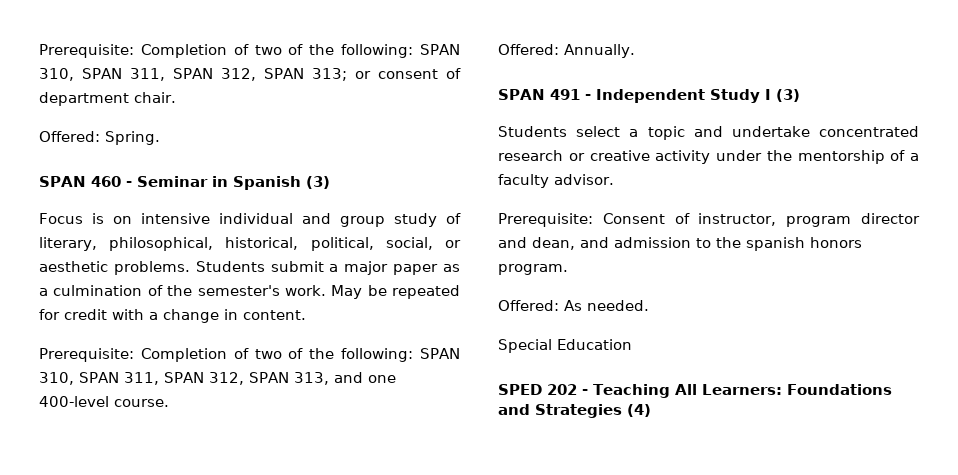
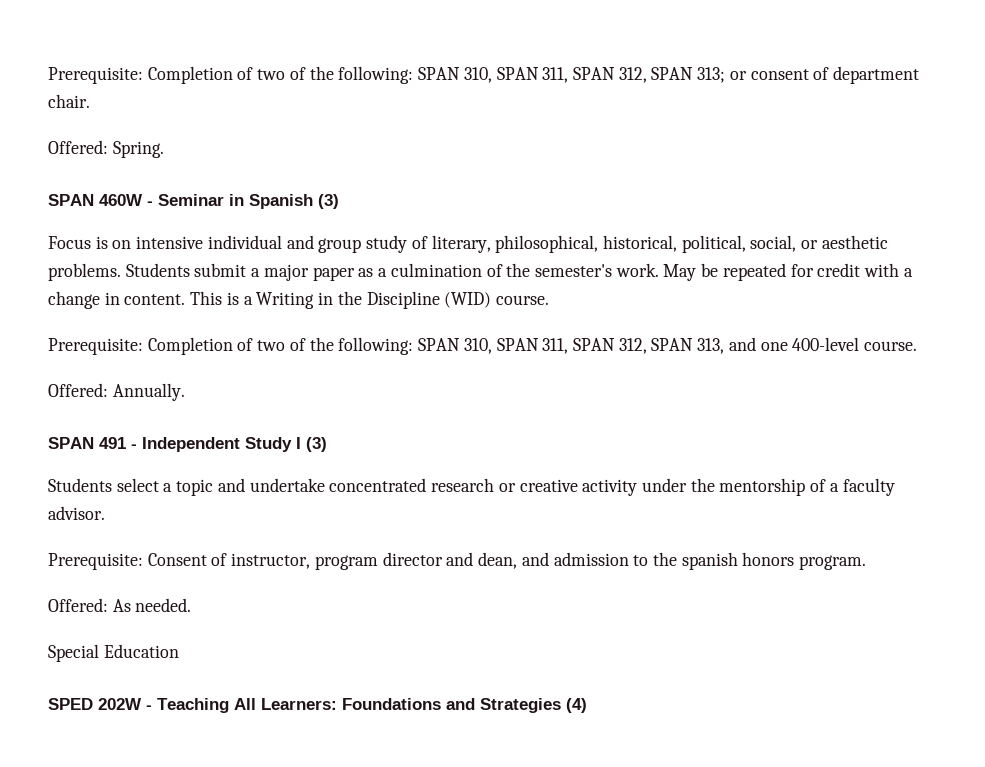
[90,176,121,187] 460 -> [99,194,143,206] 460W
(306, 315) none -> [190,291,549,309] This is a Writing in the Discipline (WID) course.
[547,384,577,395] 202 -> [98,698,142,710] 202W

